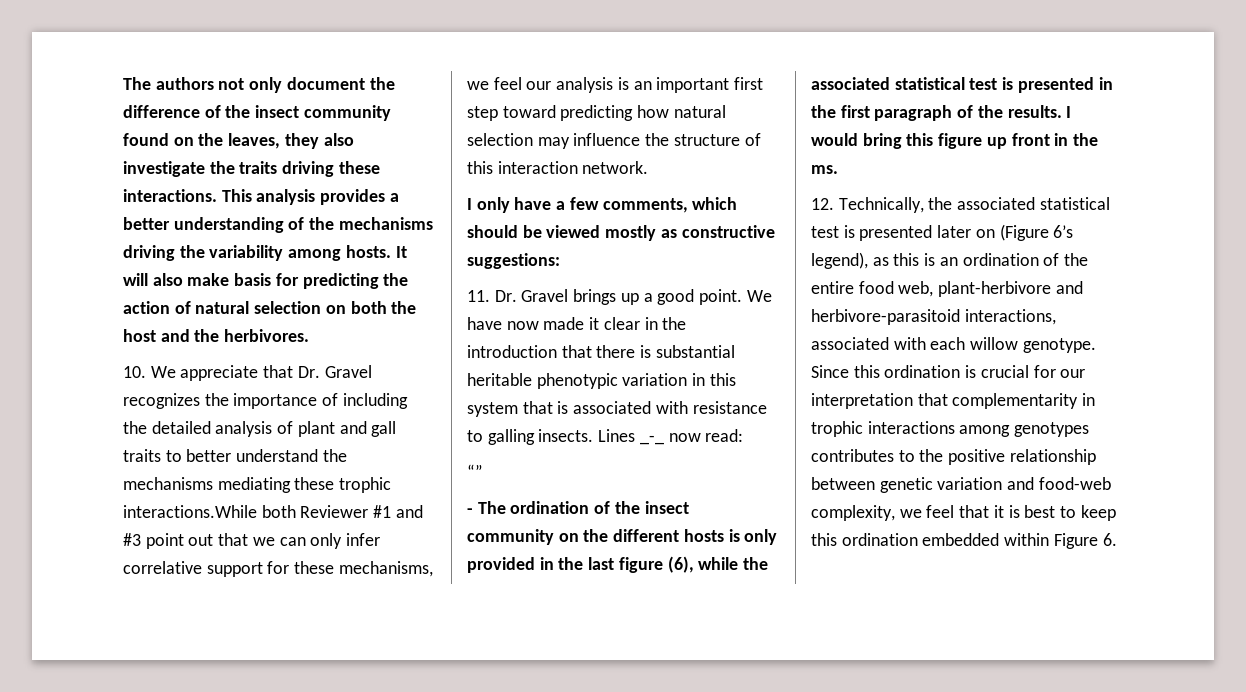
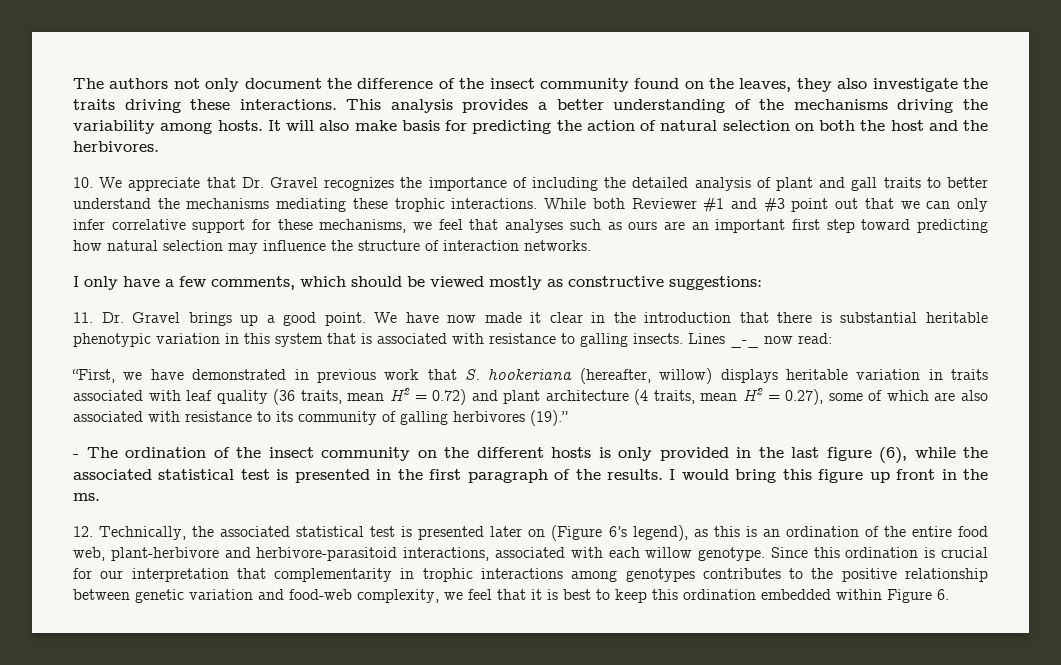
[123,505,257,518] interactions.While -> [451,198,587,209] interactions. While
[526,77,629,93] our analysis is -> [469,219,685,233] that analyses such as ours are
[467,161,649,174] this interaction network. -> [443,240,591,251] interaction networks.
[467,464,483,478] “” -> [72,368,988,384] [73,388,989,405] [73,410,568,426] “First, we have demonstrated in previous work that S. hookeriana (hereafter, willow) displays heritable variation in traits associated with leaf quality (36 traits, mean H2 = 0.72) and plant architecture (4 traits, mean H2 = 0.27), some of which are also associated with resistance to its community of galling herbivores (19).”

